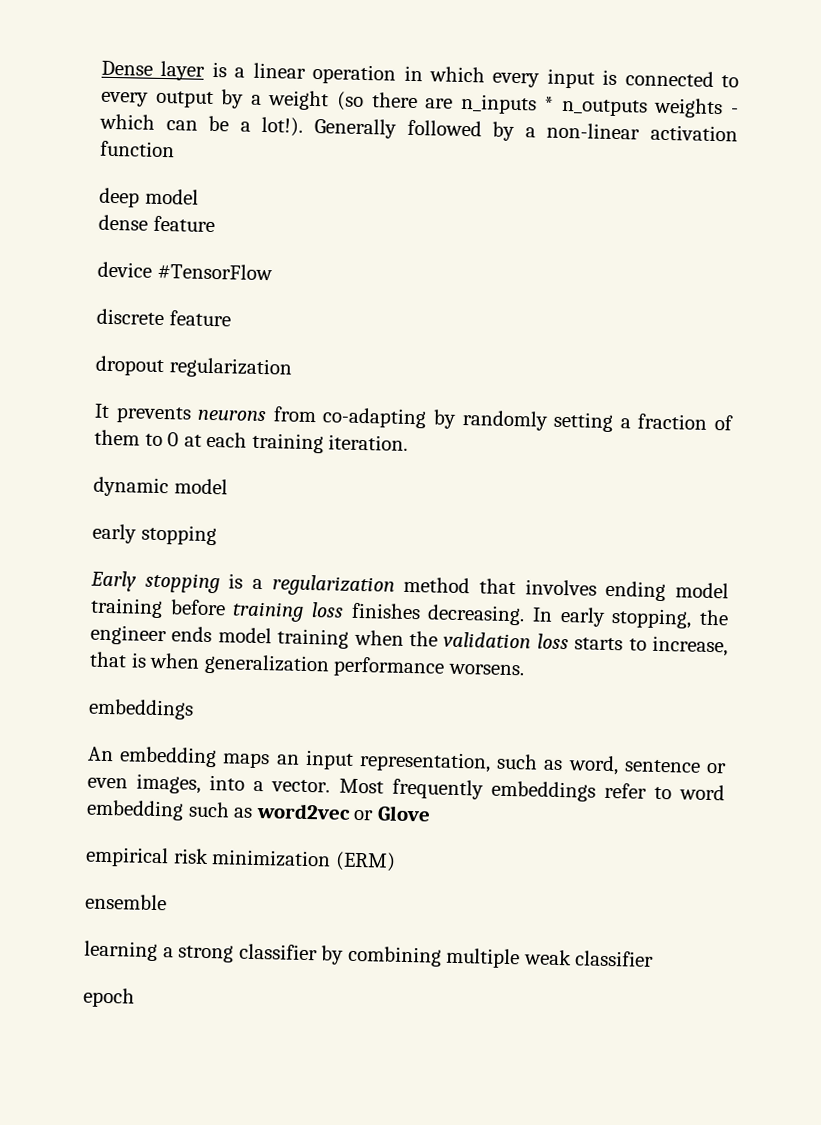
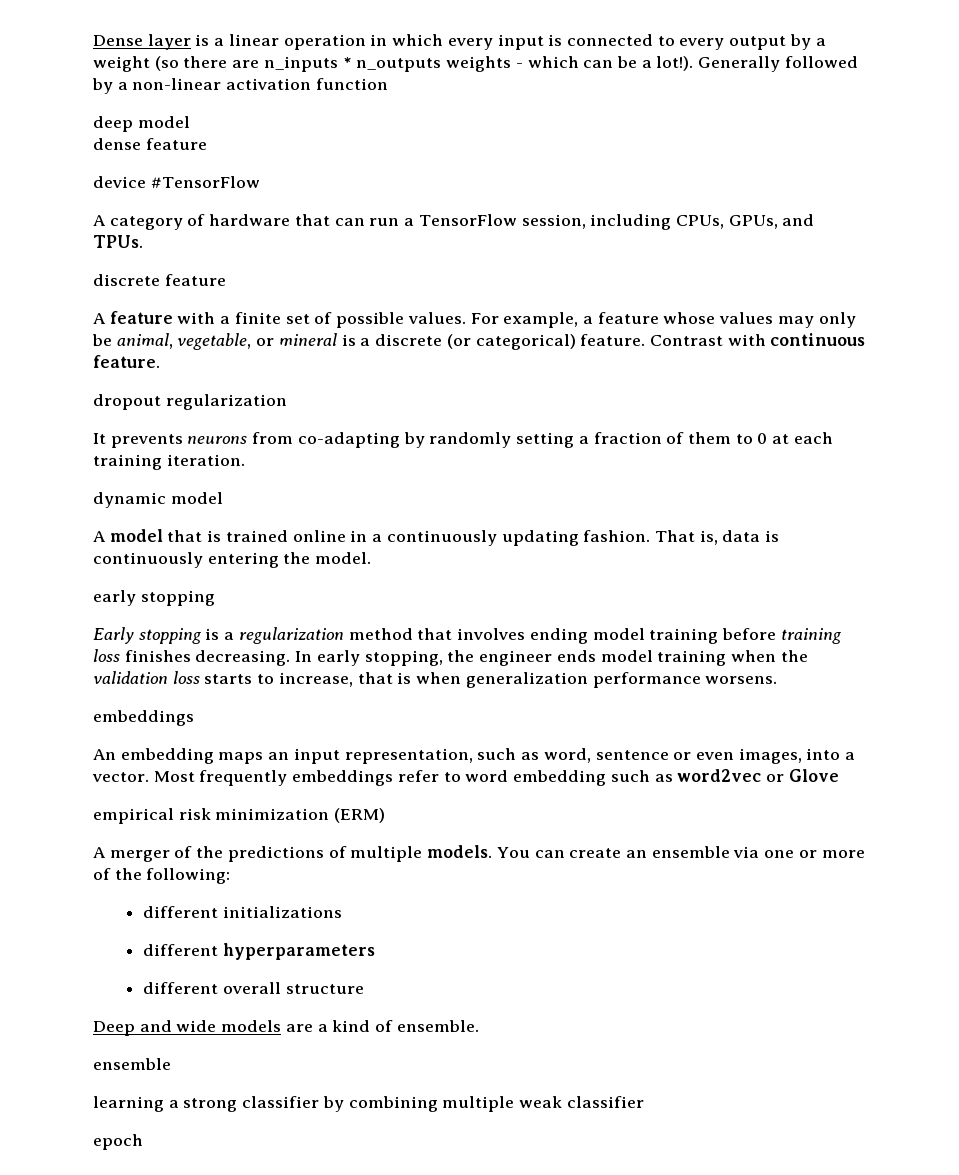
[96,308,231,327] discrete feature -> [93,214,815,230] [93,235,143,248] [93,274,226,286] [93,311,856,328] [92,333,866,350] [93,355,160,368] A category of hardware that can run a TensorFlow session, including CPUs, GPUs, and TPUs. // discrete feature // A feature with a finite set of possible values. For example, a feature whose values may only be animal, vegetable, or mineral is a discrete (or categorical) feature. Contrast with continuous feature.
(228, 486) none -> [93,529,780,546] [93,552,372,568] // A model that is trained online in a continuously updating fashion. That is, data is continuously entering the model.
(396, 861) none -> [93,845,865,862] [93,868,231,884] [143,906,342,918] [143,943,375,960] [143,982,364,994] [93,1020,479,1036] // A merger of the predictions of multiple models. You can create an ensemble via one or more of the following: // different initializations // different hyperparameters // different overall structure // Deep and wide models are a kind of ensemble.

